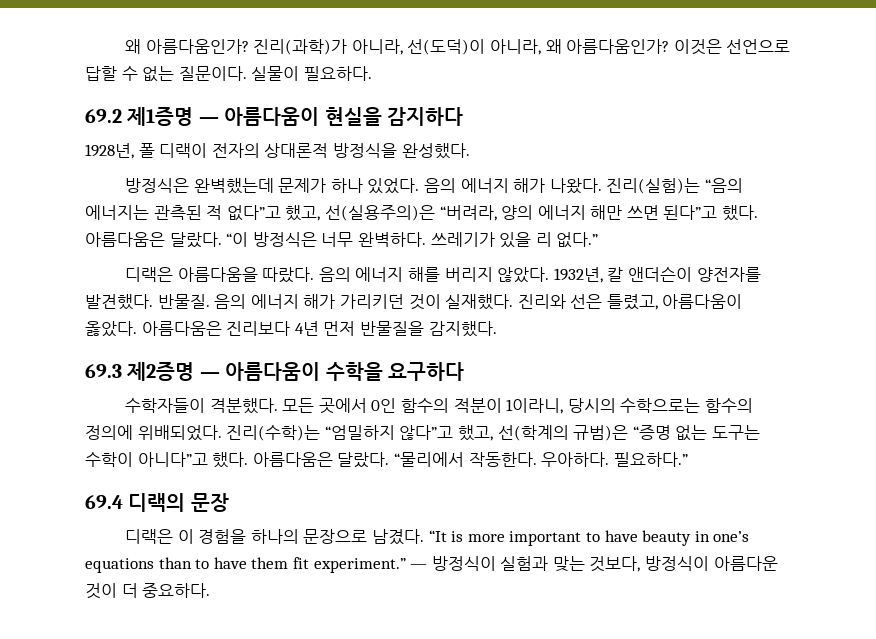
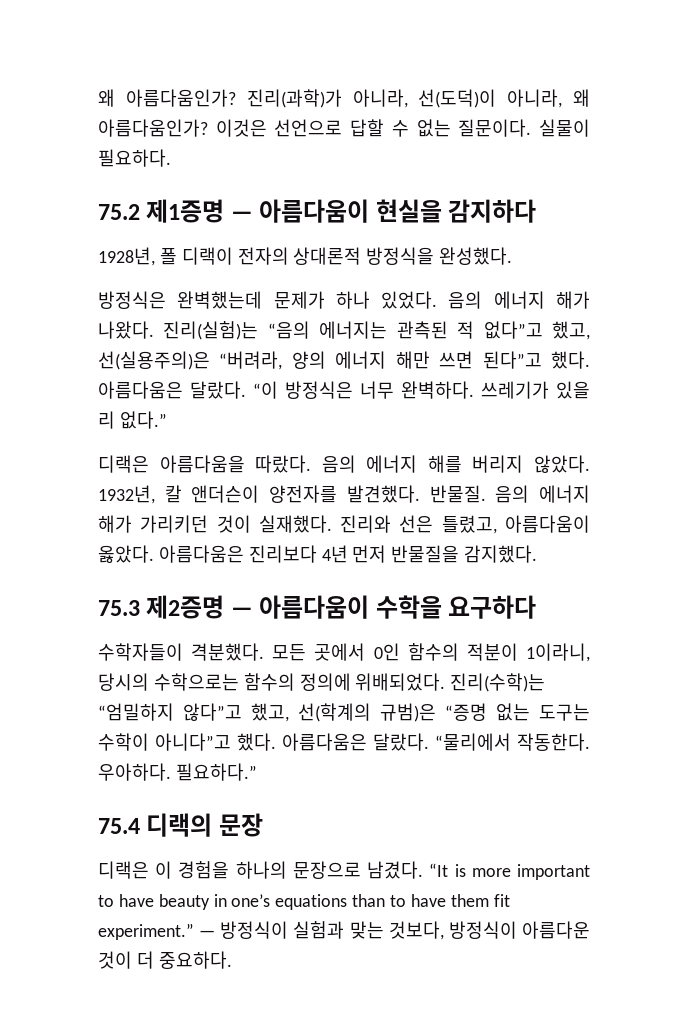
[85,109,122,123] 69.2 -> [98,204,140,220] 75.2
[85,364,122,378] 69.3 -> [98,600,140,616] 75.3
[85,495,123,509] 69.4 -> [98,818,140,834] 75.4

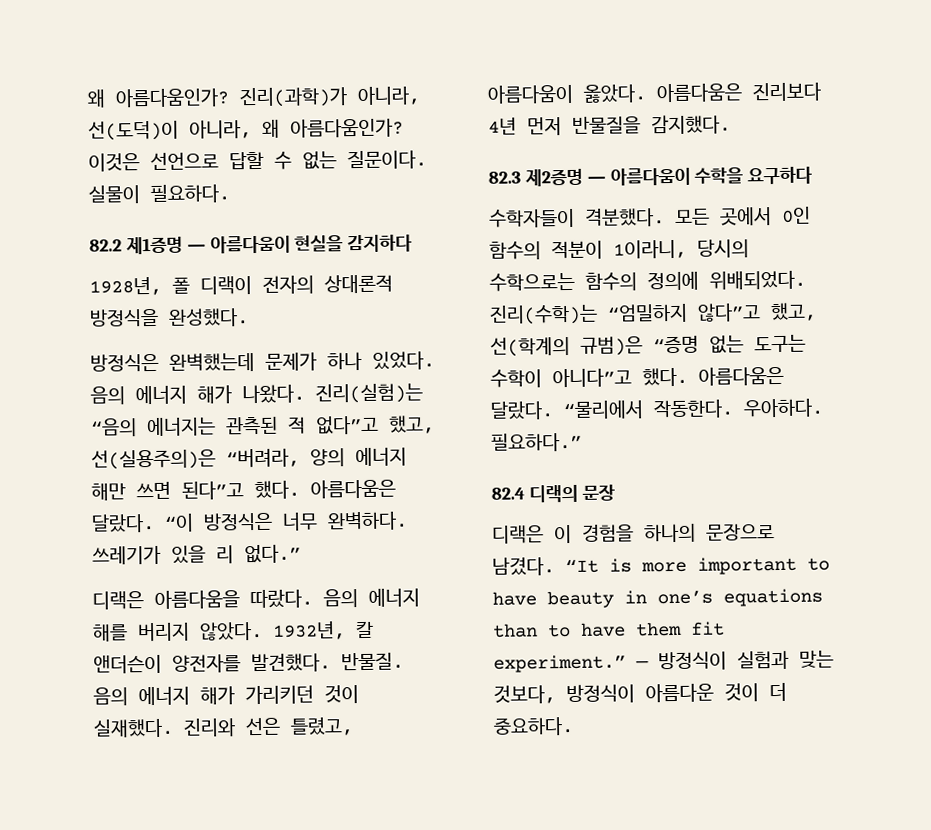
[98,204,140,220] 75.2 -> [89,239,122,252] 82.2
[98,600,140,616] 75.3 -> [488,171,521,184] 82.3
[98,818,140,834] 75.4 -> [491,487,525,500] 82.4

